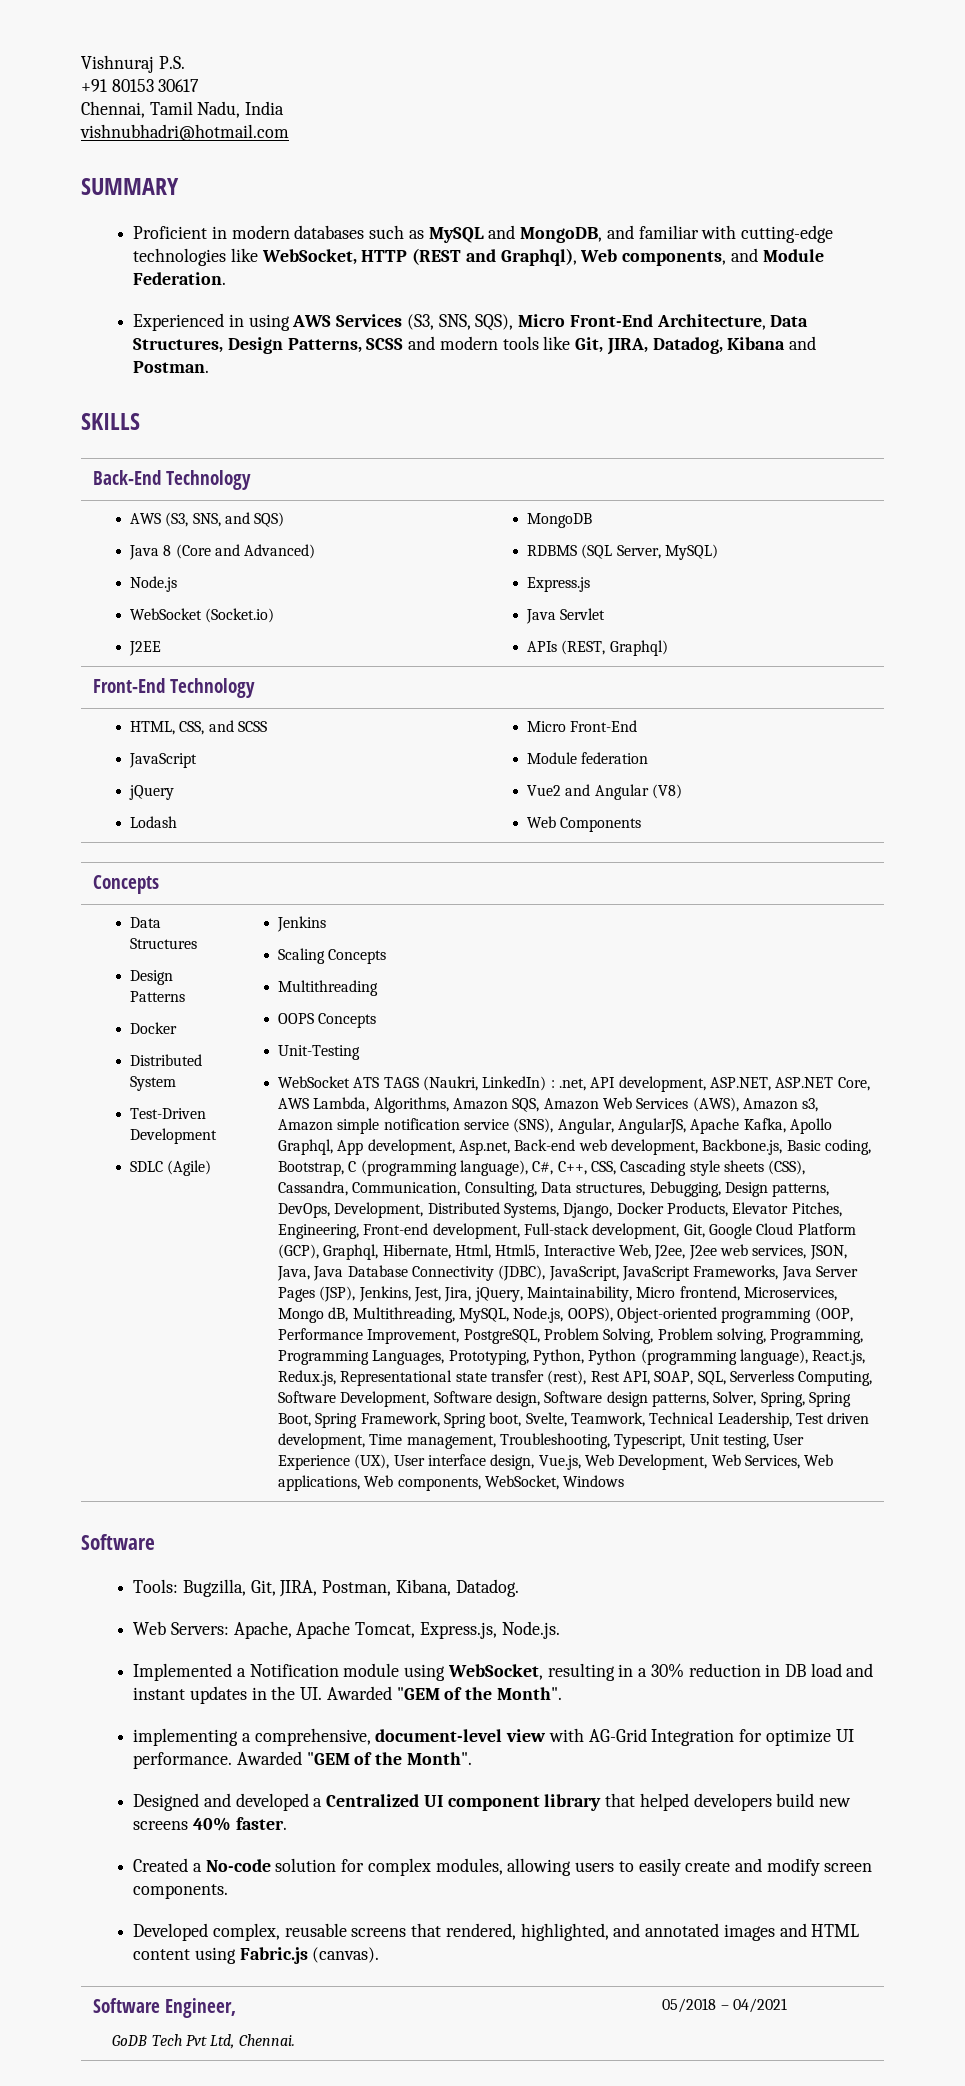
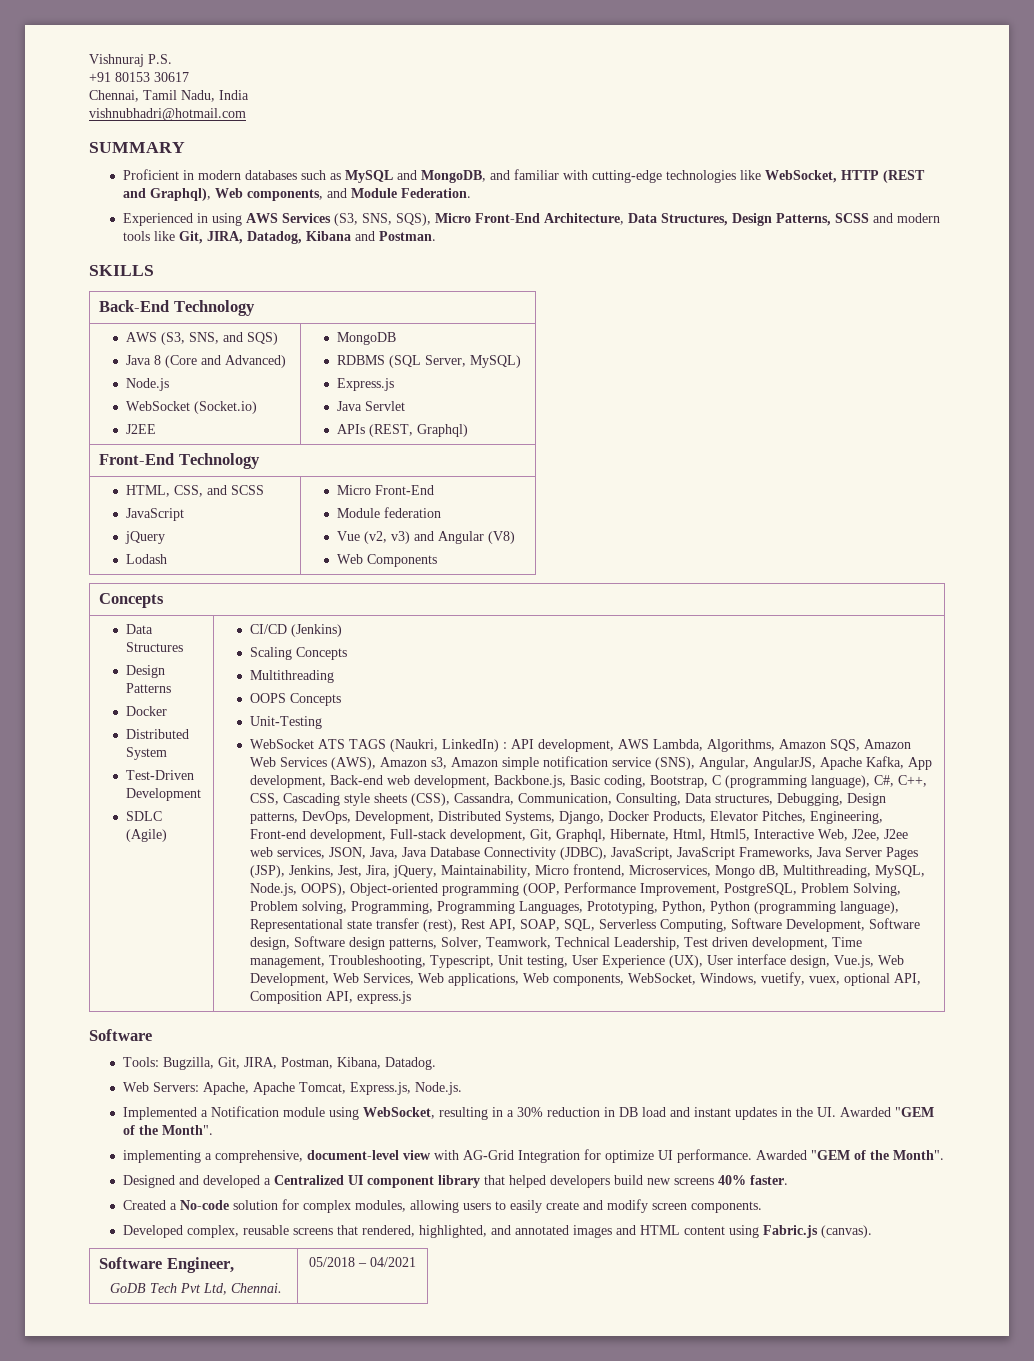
[527,785,562,796] Vue2 -> [336,531,410,544] Vue (v2, v3)
[277,916,327,932] Jenkins -> [249,624,342,637] CI/CD (Jenkins)
[558,1078,586,1091] .net, -> (507, 745) none
[709,1077,870,1091] ASP.NET, ASP.NET Core, -> (614, 745) none
[789,1118,832,1134] [278,1139,334,1155] Apollo Graphql, -> (904, 762) none
[459,1140,511,1155] Asp.net, -> (326, 781) none
[708,1223,856,1239] [278,1244,320,1259] Google Cloud Platform (GCP), -> (552, 835) none
[812,1350,866,1365] [278,1370,337,1386] React.js, Redux.js, -> (899, 907) none
[760,1392,851,1407] [278,1412,567,1428] Spring, Spring Boot, Spring Framework, Spring boot, Svelte, -> (482, 943) none
[563,1475,625,1487] Windows -> [699,972,921,986] [249,991,411,1004] Windows, vuetify, vuex, optional API, Composition API, express.js

